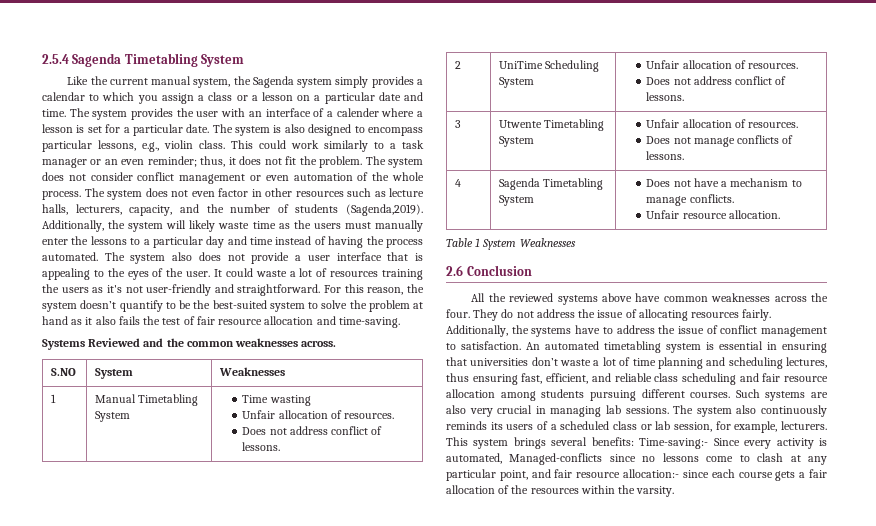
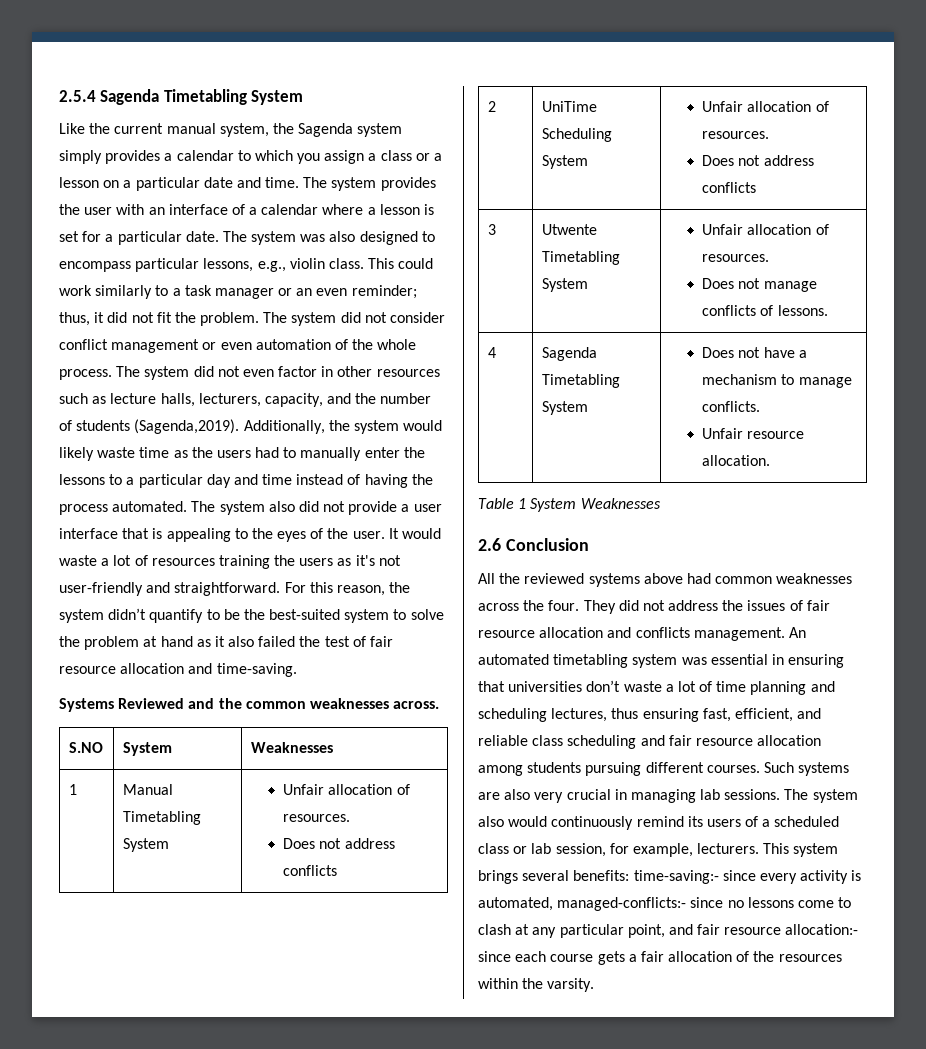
[336,108,379,117] calender -> [261,204,319,215] calendar
[273,125,282,133] is -> [300,234,326,242] was
[239,156,262,165] does -> [107,312,128,323] did
[42,172,64,181] does -> [340,312,361,323] did
[145,188,168,197] does -> [193,366,214,377] did
[166,220,187,229] will -> [403,420,443,431] would
[344,222,371,229] must -> [255,447,297,458] had to
[198,252,221,261] does -> [298,501,319,512] did
[225,268,253,277] could -> [402,528,442,539] would
[80,300,117,309] doesn’t -> [108,608,147,620] didn’t
[118,316,140,325] fails -> [258,636,296,647] failed
[242,395,311,406] [242,410,395,419] [242,426,383,435] [242,442,281,451] Time wasting // Unfair allocation of resources. // Does not address conflict of lessons. -> [283,784,410,795] [283,814,351,822] [283,838,395,849] [283,865,338,876] Unfair allocation of resources. // Does not address conflicts
[735,76,787,85] [646,92,685,101] conflict of lessons. -> [702,182,757,193] conflicts
[635,293,661,302] have -> [686,573,711,584] had
[501,309,514,318] do -> [618,600,639,611] did
[597,309,772,321] [446,325,827,337] [446,341,521,350] issue of allocating resources fairly. Additionally, the systems have to address the issue of conflict management to satisfaction. -> [747,600,830,611] [478,627,785,641] issues of fair resource allocation and conflicts management.
[706,342,714,350] is -> [681,657,707,665] was
[761,405,827,417] [446,421,487,430] continuously reminds -> [508,816,684,830] would continuously remind
[639,438,740,449] Time-saving:- Since -> [633,870,756,884] time-saving:- since
[509,453,603,465] Managed-conflicts -> [557,897,687,911] managed-conflicts:-

